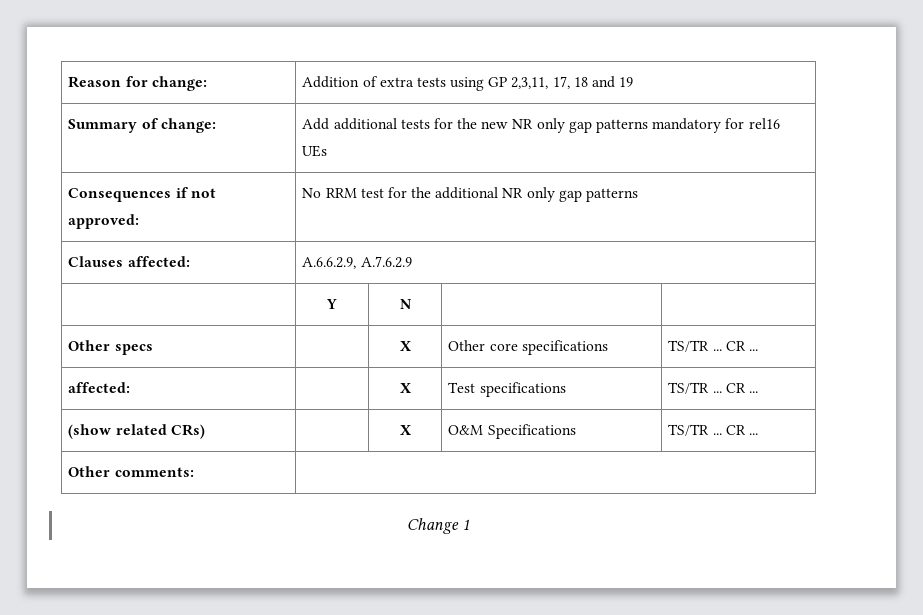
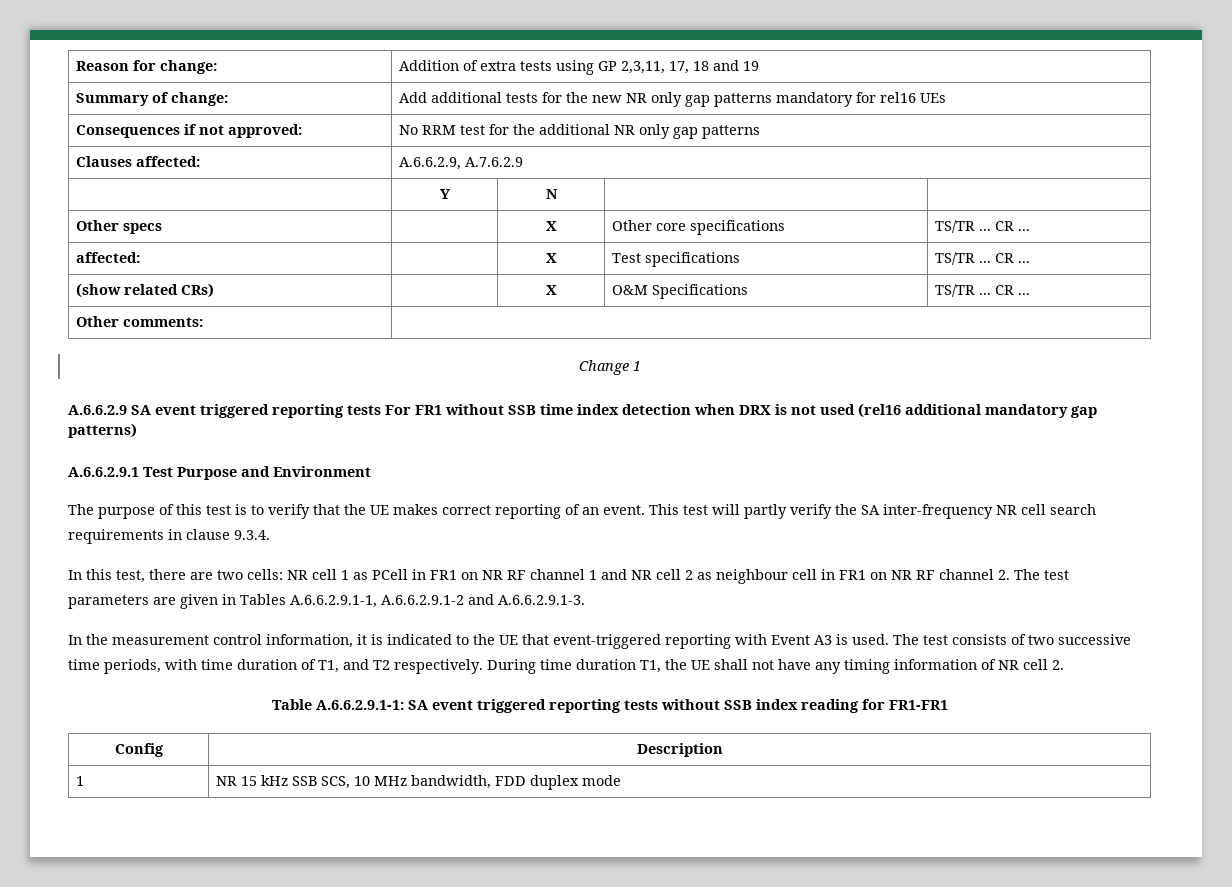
(471, 524) none -> [68,403,1097,418] [68,423,137,438] [68,466,371,480] [68,504,1096,519] [68,529,270,544] [68,569,1069,584] [68,594,585,609] [68,634,1131,649] [68,659,1064,674] [271,699,948,713] [114,743,164,757] [636,743,723,757] [75,776,84,786] [215,775,621,790] // A.6.6.2.9 SA event triggered reporting tests For FR1 without SSB time index detection when DRX is not used (rel16 additional mandatory gap patterns) // A.6.6.2.9.1 Test Purpose and Environment // The purpose of this test is to verify that the UE makes correct reporting of an event. This test will partly verify the SA inter-frequency NR cell search requirements in clause 9.3.4. // In this test, there are two cells: NR cell 1 as PCell in FR1 on NR RF channel 1 and NR cell 2 as neighbour cell in FR1 on NR RF channel 2. The test parameters are given in Tables A.6.6.2.9.1-1, A.6.6.2.9.1-2 and A.6.6.2.9.1-3. // In the measurement control information, it is indicated to the UE that event-triggered reporting with Event A3 is used. The test consists of two successive time periods, with time duration of T1, and T2 respectively. During time duration T1, the UE shall not have any timing information of NR cell 2. // Table A.6.6.2.9.1-1: SA event triggered reporting tests without SSB index reading for FR1-FR1 // Config | Description // 1 | NR 15 kHz SSB SCS, 10 MHz bandwidth, FDD duplex mode

